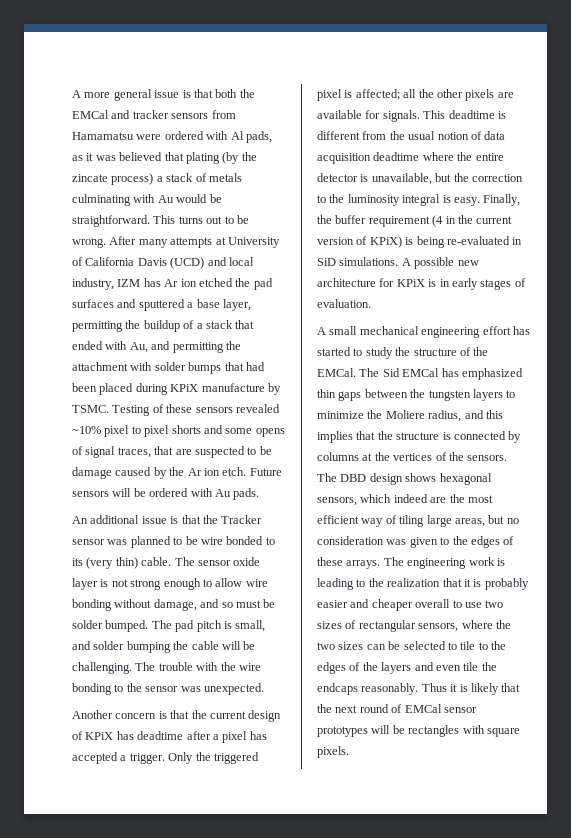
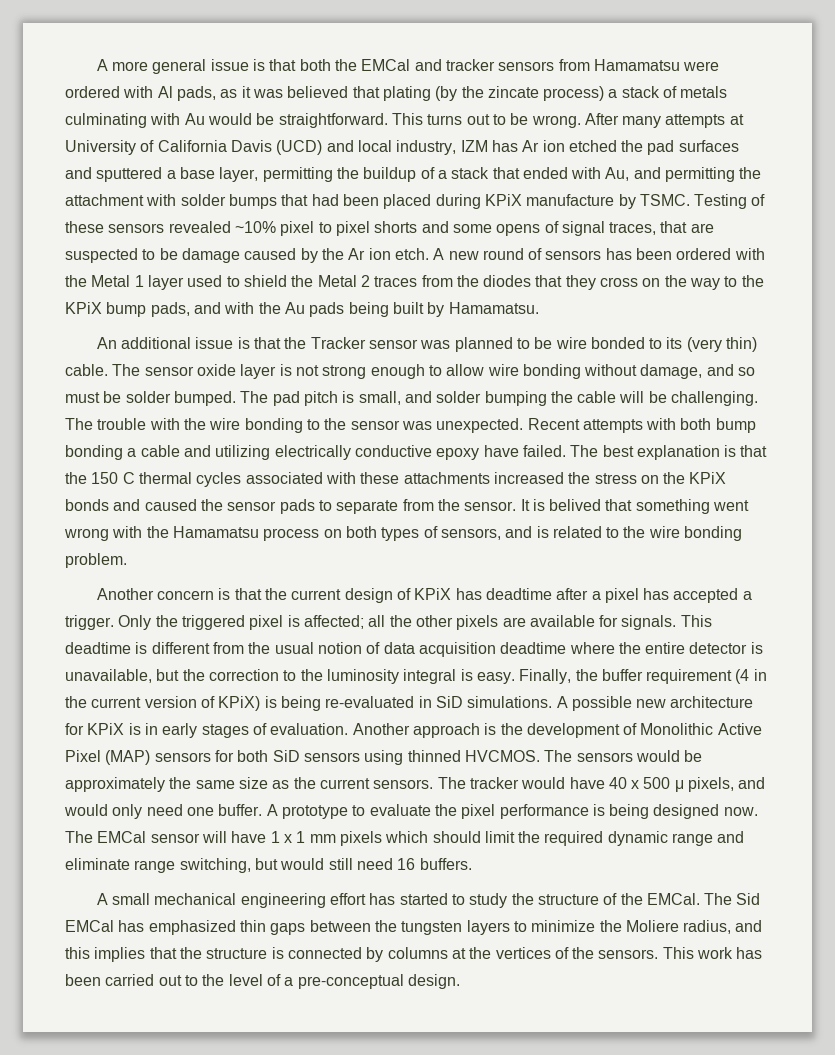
[249,468,282,476] [72,488,260,500] Future sensors will be ordered with Au pads. -> [433,248,765,260] [65,275,764,290] [65,302,539,317] A new round of sensors has been ordered with the Metal 1 layer used to shield the Metal 2 traces from the diodes that they cross on the way to the KPiX bump pads, and with the Au pads being built by Hamamatsu.
(264, 689) none -> [527,418,756,433] [65,445,768,460] [65,472,727,487] [65,499,750,514] [64,526,743,541] [65,553,127,568] Recent attempts with both bump bonding a cable and utilizing electrically conductive epoxy have failed. The best explanation is that the 150 C thermal cycles associated with these attachments increased the stress on the KPiX bonds and caused the sensor pads to separate from the sensor. It is belived that something went wrong with the Hamamatsu process on both types of sensors, and is related to the wire bonding problem.
(371, 303) none -> [352,723,762,738] [65,750,703,765] [65,777,766,792] [64,804,758,819] [65,831,745,846] [65,858,472,873] Another approach is the development of Monolithic Active Pixel (MAP) sensors for both SiD sensors using thinned HVCMOS. The sensors would be approximately the same size as the current sensors. The tracker would have 40 x 500 μ pixels, and would only need one buffer. A prototype to evaluate the pixel performance is being designed now. The EMCal sensor will have 1 x 1 mm pixels which should limit the required dynamic range and eliminate range switching, but would still need 16 buffers.
[317,473,492,485] [317,494,493,506] [317,515,519,527] [317,536,515,548] [317,557,505,569] [317,578,529,590] [317,599,504,611] [317,620,511,632] [317,641,506,650] [317,662,497,674] [317,683,521,695] [317,704,477,713] [317,725,520,737] [317,746,349,758] The DBD design shows hexagonal sensors, which indeed are the most efficient way of tiling large areas, but no consideration was given to the edges of these arrays. The engineering work is leading to the realization that it is probably easier and cheaper overall to use two sizes of rectangular sensors, where the two sizes can be selected to tile to the edges of the layers and even tile the endcaps reasonably. Thus it is likely that the next round of EMCal sensor prototypes will be rectangles with square pixels. -> [662,947,763,959] [65,974,460,989] This work has been carried out to the level of a pre-conceptual design.

